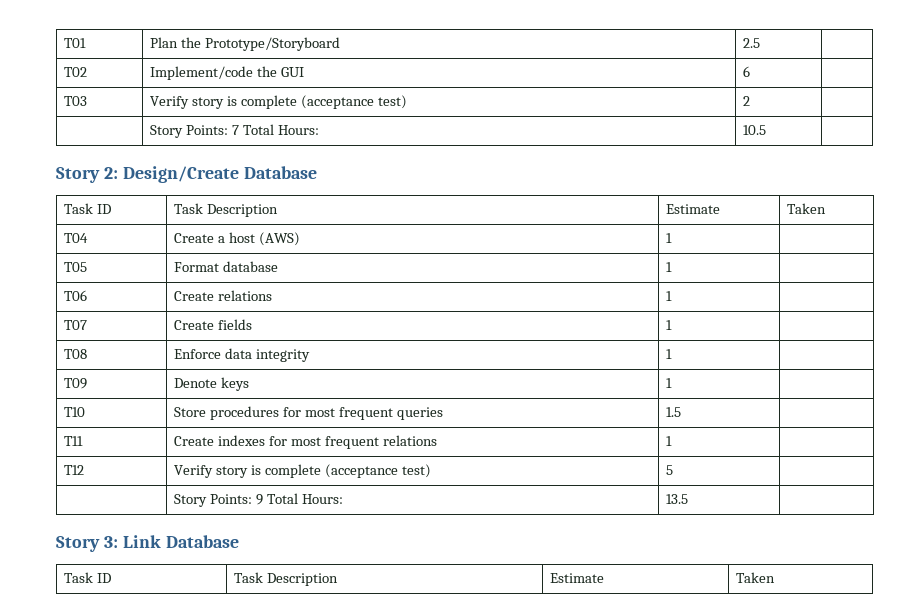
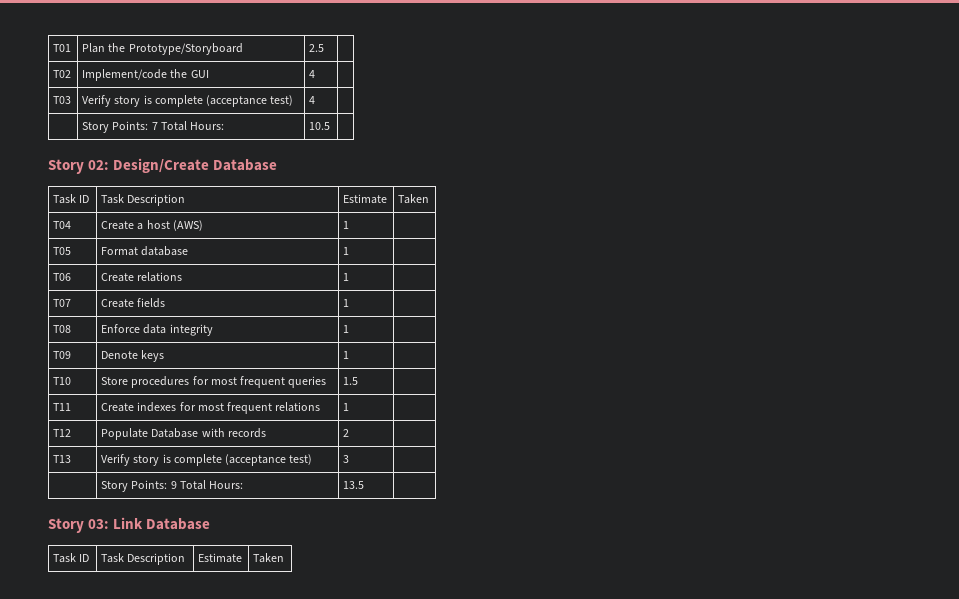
[743,66,751,77] 6 -> [309,70,316,78] 4
[743,96,751,106] 2 -> [309,96,316,104] 4
[103,167,118,179] 2: -> [88,160,110,170] 02:
[174,464,432,478] [666,465,674,475] | Verify story is complete (acceptance test) | 5 -> [101,428,266,440] [343,429,350,437] [53,455,72,463] [101,454,313,466] [343,455,350,463] | Populate Database with records | 2 | // T13 | Verify story is complete (acceptance test) | 3
[103,536,118,548] 3: -> [88,519,110,529] 03:

